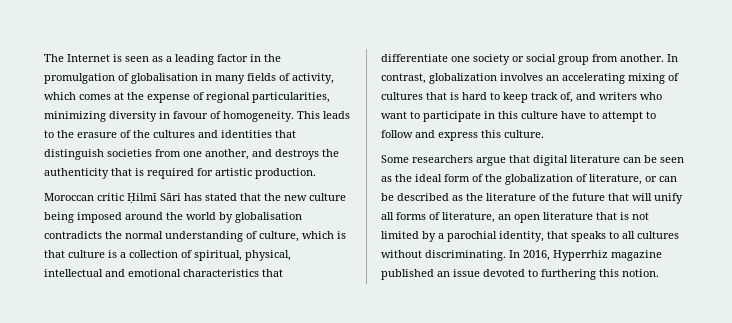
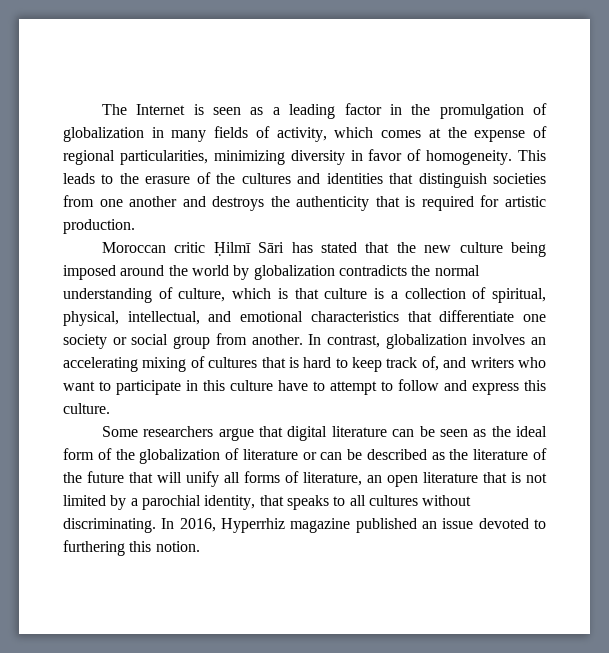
[131,73,198,84] globalisation -> [63,127,144,142] globalization
[173,111,208,119] favour -> [368,149,403,161] favor
[205,149,249,160] another, -> [129,196,178,207] another
[235,212,302,223] globalisation -> [253,265,335,280] globalization
[44,269,103,277] intellectual -> [127,311,200,325] intellectual,
[589,174,642,185] literature, -> [242,449,298,460] literature

